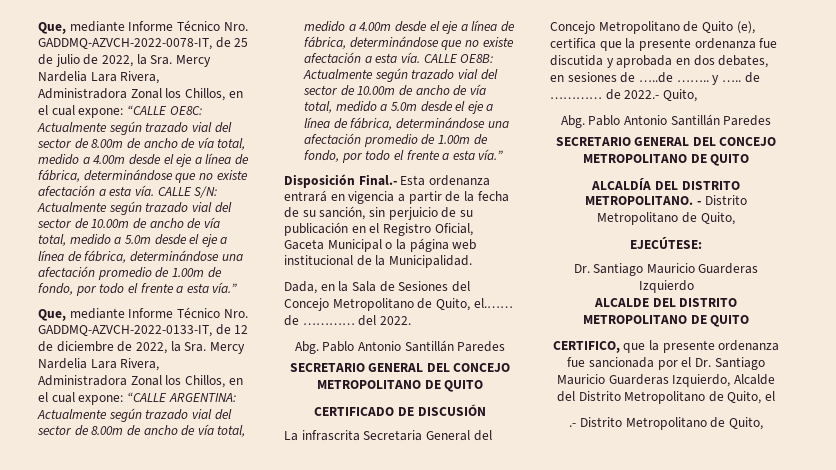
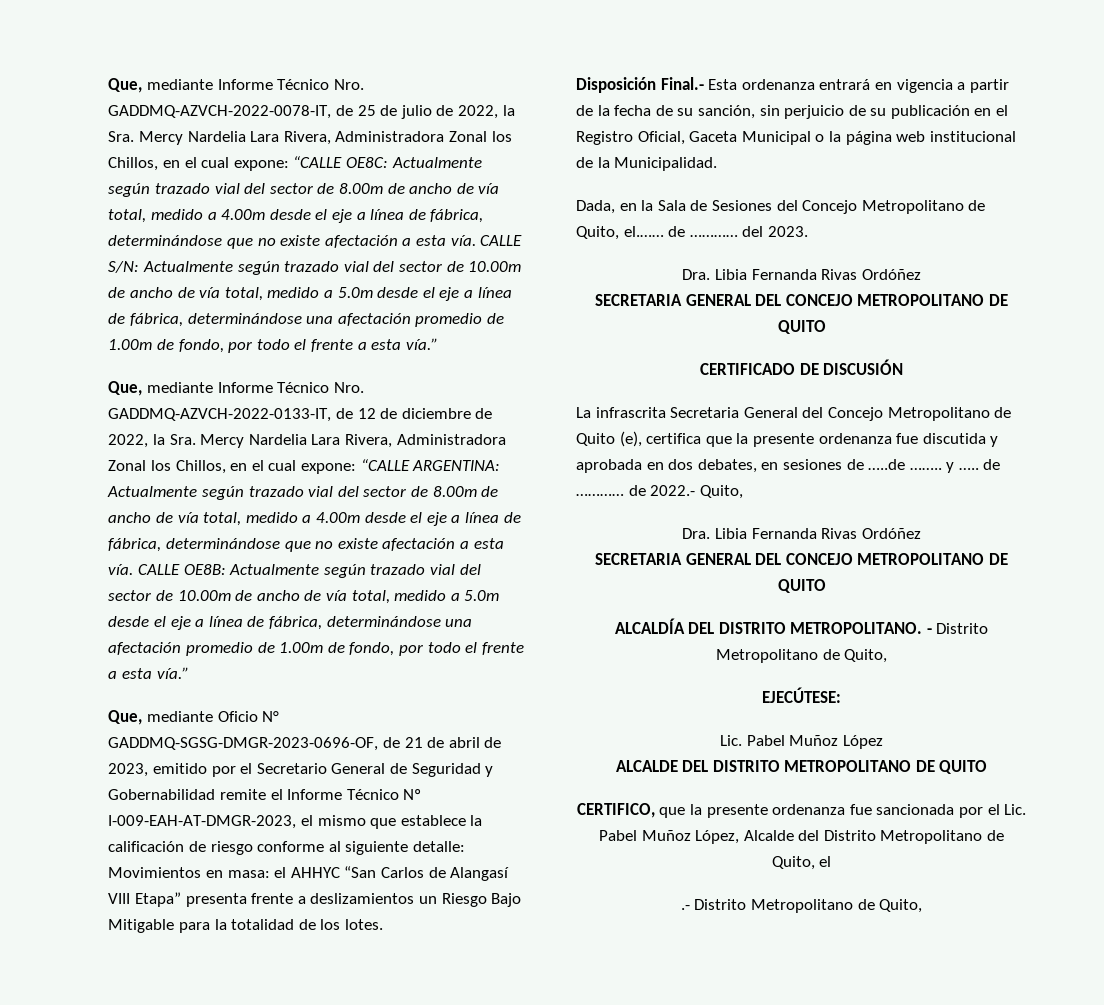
(504, 154) none -> [108,710,280,725] [108,737,502,751] [108,763,494,777] [108,789,422,800] [108,815,483,829] [108,841,465,855] [108,866,510,881] [108,892,522,907] [108,919,383,933] // Que, mediante Oficio N° GADDMQ-SGSG-DMGR-2023-0696-OF, de 21 de abril de 2023, emitido por el Secretario General de Seguridad y Gobernabilidad remite el Informe Técnico Nº I-009-EAH-AT-DMGR-2023, el mismo que establece la calificación de riesgo conforme al siguiente detalle: Movimientos en masa: el AHHYC “San Carlos de Alangasí VIII Etapa” presenta frente a deslizamientos un Riesgo Bajo Mitigable para la totalidad de los lotes.
[379,316,411,325] [294,340,506,354] [289,363,365,372] 2022. // Abg. Pablo Antonio Santillán Paredes // SECRETARIO -> [767,226,808,237] [682,269,921,280] [595,294,683,306] 2023. // Dra. Libia Fernanda Rivas Ordóñez // SECRETARIA
[560,114,772,128] [555,137,631,146] Abg. Pablo Antonio Santillán Paredes // SECRETARIO -> [682,528,921,539] [595,553,683,565] Dra. Libia Fernanda Rivas Ordóñez // SECRETARIA
[573,263,759,276] [638,280,694,293] Dr. Santiago Mauricio Guarderas Izquierdo -> [720,735,883,749] Lic. Pabel Muñoz López
[694,357,765,370] [557,374,731,387] Dr. Santiago Mauricio Guarderas Izquierdo, -> [1004,804,1027,815] [598,830,740,844] Lic. Pabel Muñoz López,

